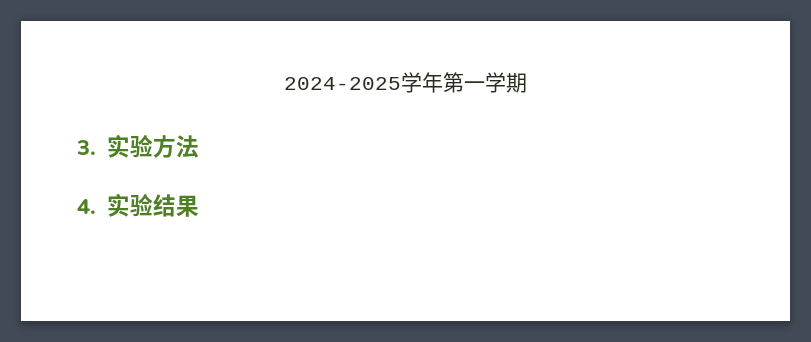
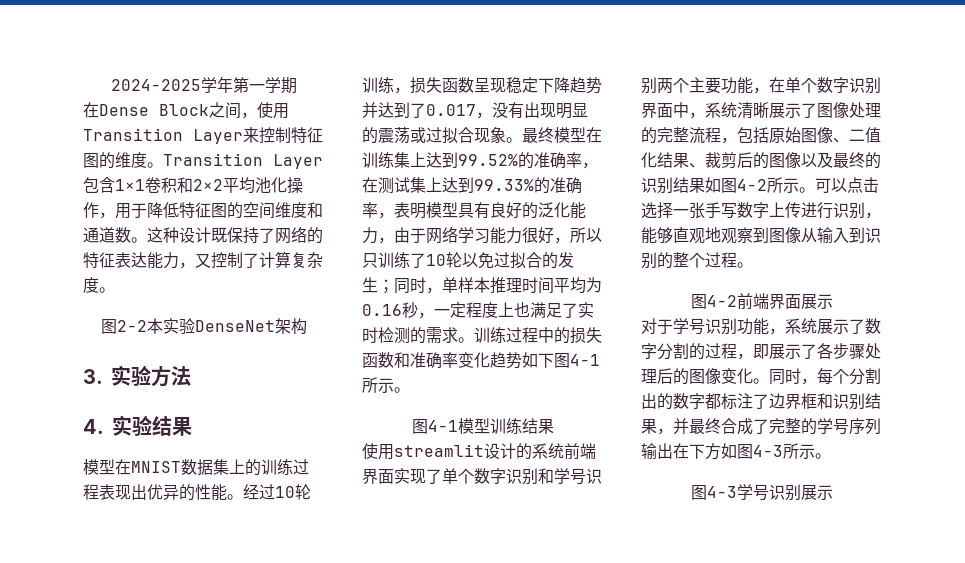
(527, 83) none -> [83,102,289,119] [83,127,323,144] [83,152,323,169] [83,177,303,194] [83,202,323,219] [83,226,323,244] [83,251,323,269] [83,277,115,293] [100,318,307,335] // 在Dense Block之间，使用Transition Layer来控制特征图的维度。Transition Layer包含1×1卷积和2×2平均池化操作，用于降低特征图的空间维度和通道数。这种设计既保持了网络的特征表达能力，又控制了计算复杂度。 // 图2-2本实验DenseNet架构
(199, 206) none -> [83,459,309,476] [83,484,311,501] [362,77,602,94] [362,102,588,119] [362,127,602,144] [362,152,598,169] [362,177,582,194] [362,202,586,219] [362,226,602,244] [362,252,574,269] [362,277,602,294] [362,302,594,319] [362,327,602,344] [362,352,600,369] [362,377,410,393] [411,418,554,434] [362,443,596,460] [362,468,602,485] [641,77,881,94] [641,102,881,119] [641,127,881,144] [641,152,881,169] [641,177,879,194] [641,202,881,219] [641,227,881,244] [641,252,753,269] [690,293,833,310] [641,318,881,335] [641,343,881,360] [641,368,881,385] [641,393,881,410] [641,418,881,435] [641,443,831,460] [690,484,833,501] // 模型在MNIST数据集上的训练过程表现出优异的性能。经过10轮训练，损失函数呈现稳定下降趋势并达到了0.017，没有出现明显的震荡或过拟合现象。最终模型在训练集上达到99.52%的准确率，在测试集上达到99.33%的准确率，表明模型具有良好的泛化能力，由于网络学习能力很好，所以只训练了10轮以免过拟合的发生；同时，单样本推理时间平均为0.16秒，一定程度上也满足了实时检测的需求。训练过程中的损失函数和准确率变化趋势如下图4-1所示。 // 图4-1模型训练结果 // 使用streamlit设计的系统前端界面实现了单个数字识别和学号识别两个主要功能，在单个数字识别界面中，系统清晰展示了图像处理的完整流程，包括原始图像、二值化结果、裁剪后的图像以及最终的识别结果如图4-2所示。可以点击选择一张手写数字上传进行识别，能够直观地观察到图像从输入到识别的整个过程。 // 图4-2前端界面展示 // 对于学号识别功能，系统展示了数字分割的过程，即展示了各步骤处理后的图像变化。同时，每个分割出的数字都标注了边界框和识别结果，并最终合成了完整的学号序列输出在下方如图4-3所示。 // 图4-3学号识别展示

